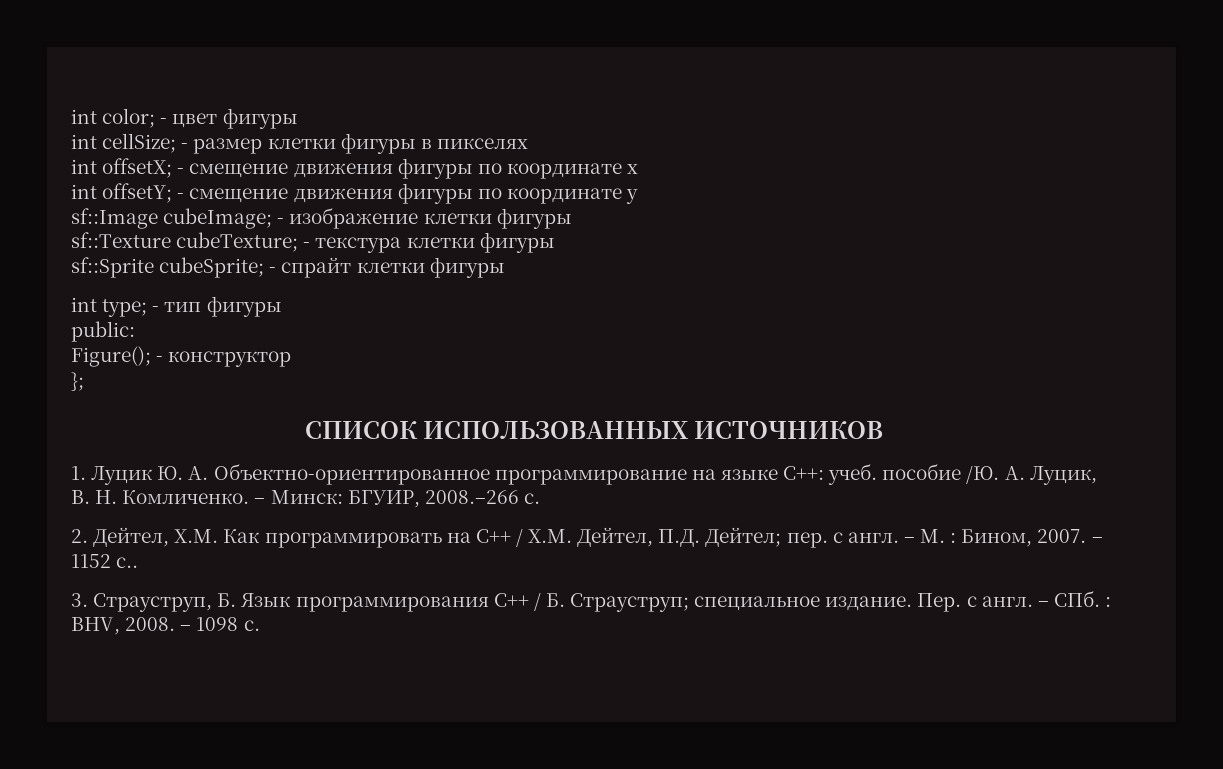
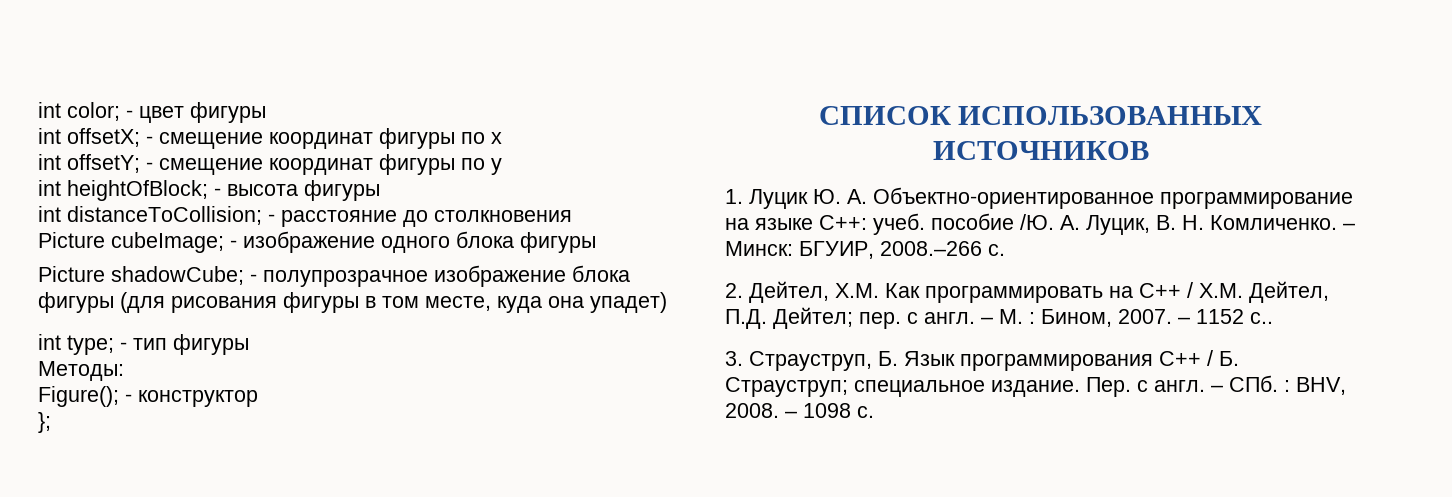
[71,133,528,154] // int cellSize; - размер клетки фигуры в пикселях -> (266, 112) none
[293,158,622,179] движения фигуры по координате -> [269,128,485,149] координат фигуры по
[293,183,622,204] движения фигуры по координате -> [269,154,485,175] координат фигуры по
[71,208,158,229] sf::Image -> [38,180,380,201] [38,206,572,227] [38,232,105,248] int heightOfBlock; - высота фигуры // int distanceToCollision; - расстояние до столкновения // Picture
[423,208,572,229] [71,232,555,253] [71,257,505,278] клетки фигуры // sf::Texture cubeTexture; - текстура клетки фигуры // sf::Sprite cubeSprite; - спрайт клетки фигуры -> [381,231,596,253] [38,265,630,287] [38,292,667,313] одного блока фигуры // Picture shadowCube; - полупрозрачное изображение блока фигуры (для рисования фигуры в том месте, куда она упадет)
[71,321,135,342] public: -> [38,361,124,381] Методы:

